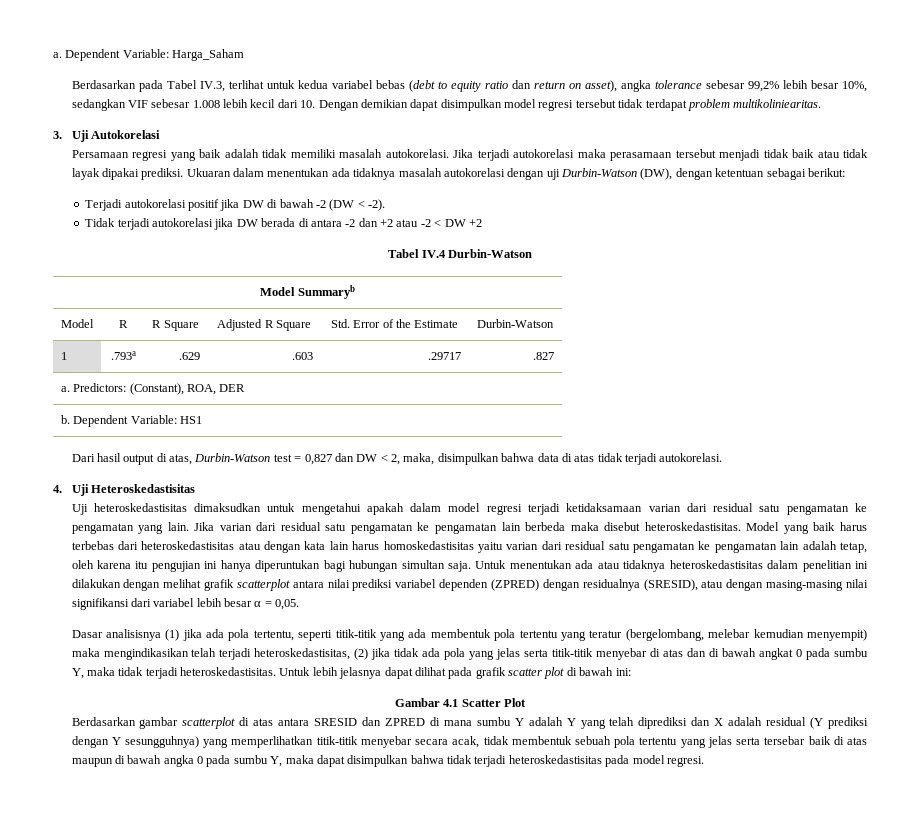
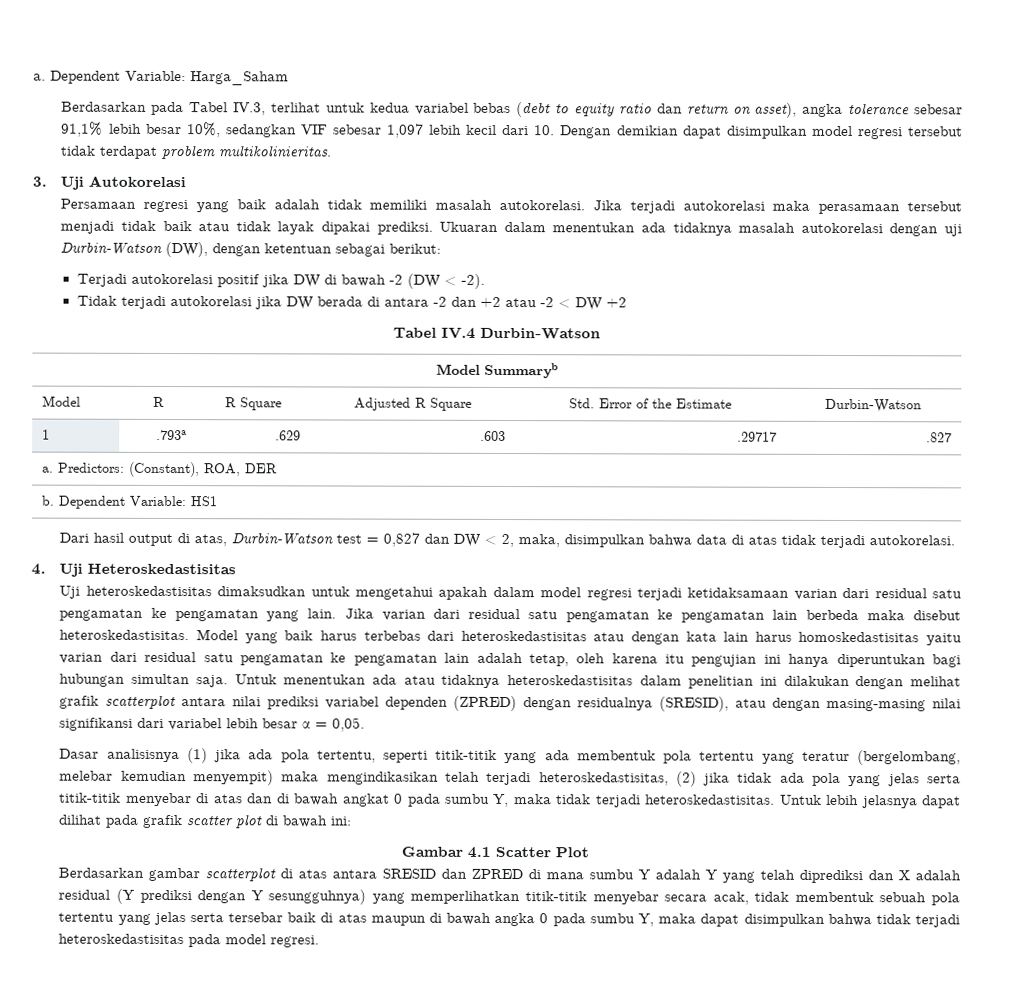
[747,81,779,92] 99,2% -> [61,121,104,137] 91,1%
[192,100,220,108] 1.008 -> [387,123,425,138] 1,097
[733,99,822,108] multikoliniearitas. -> [218,145,333,158] multikolinieritas.

